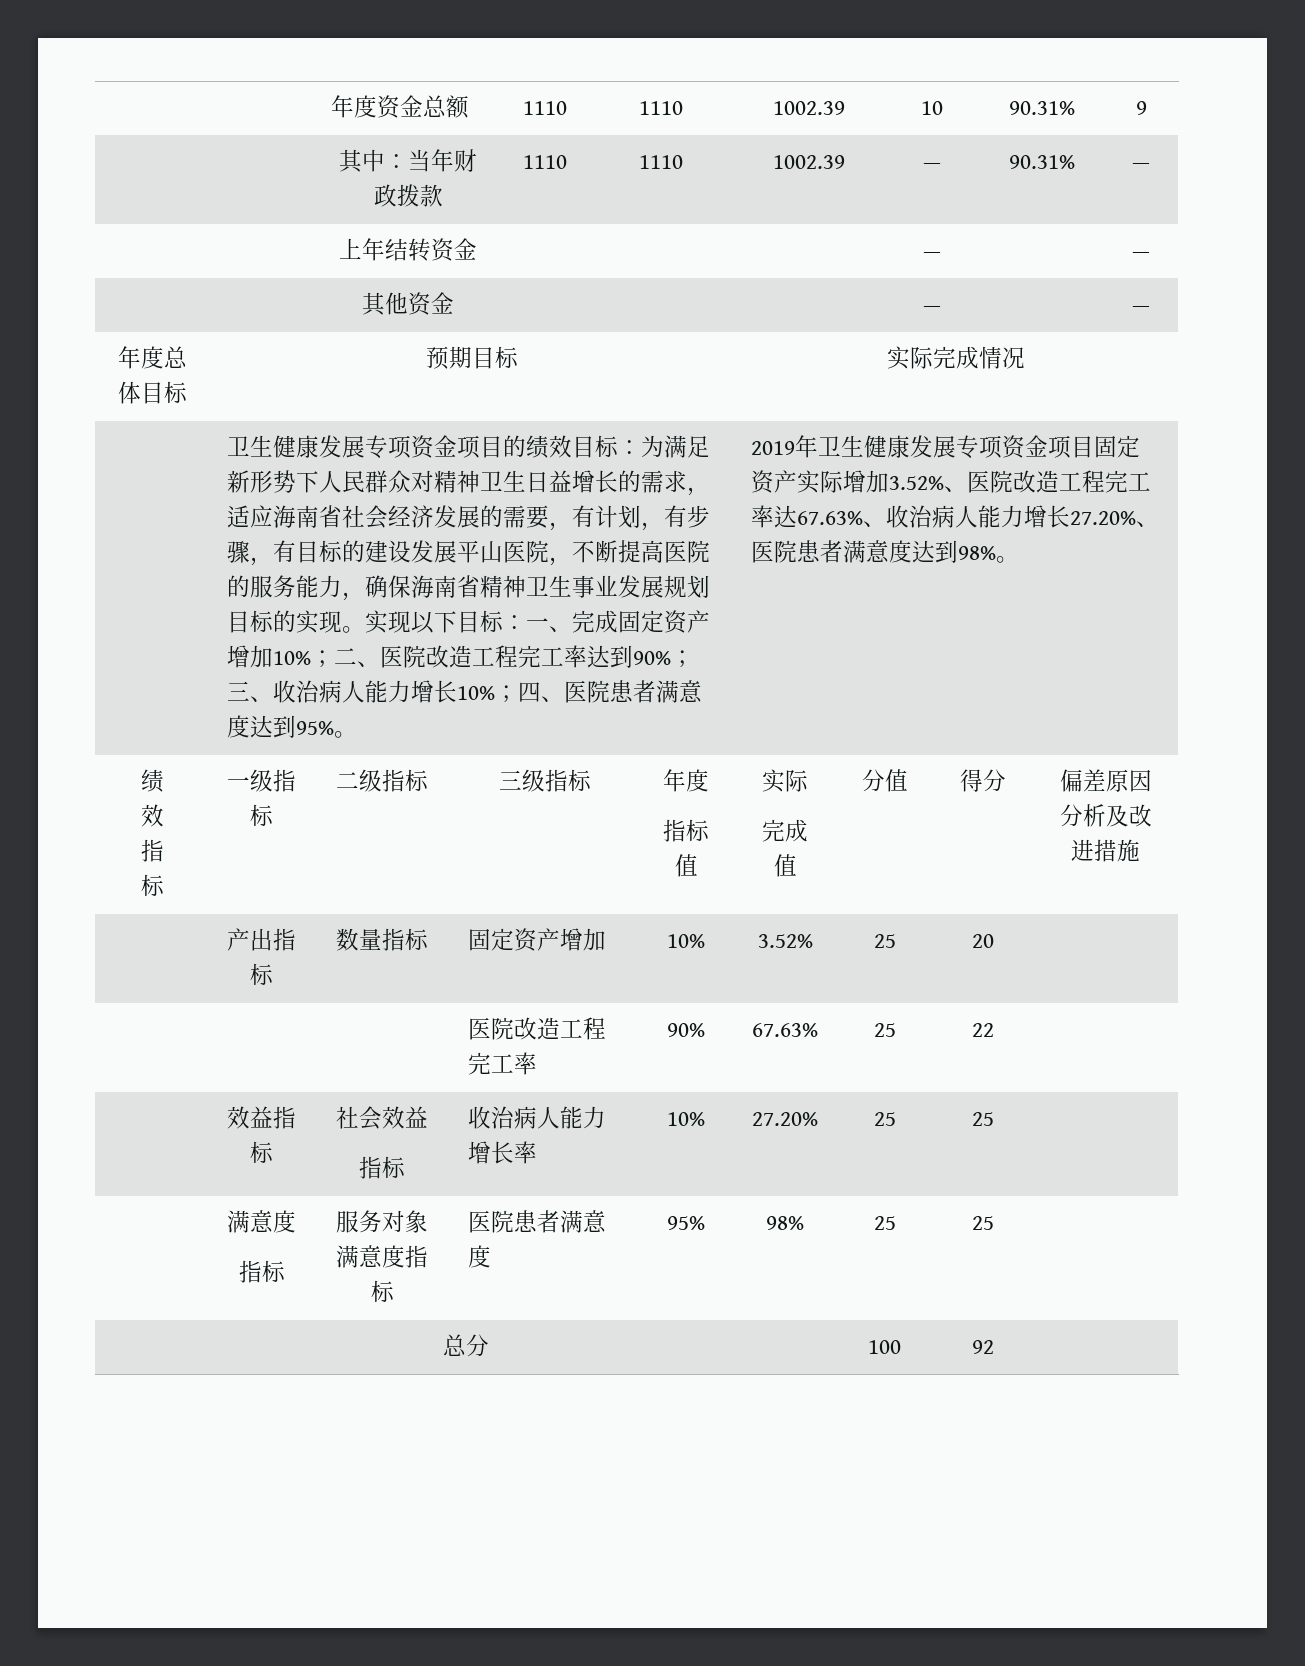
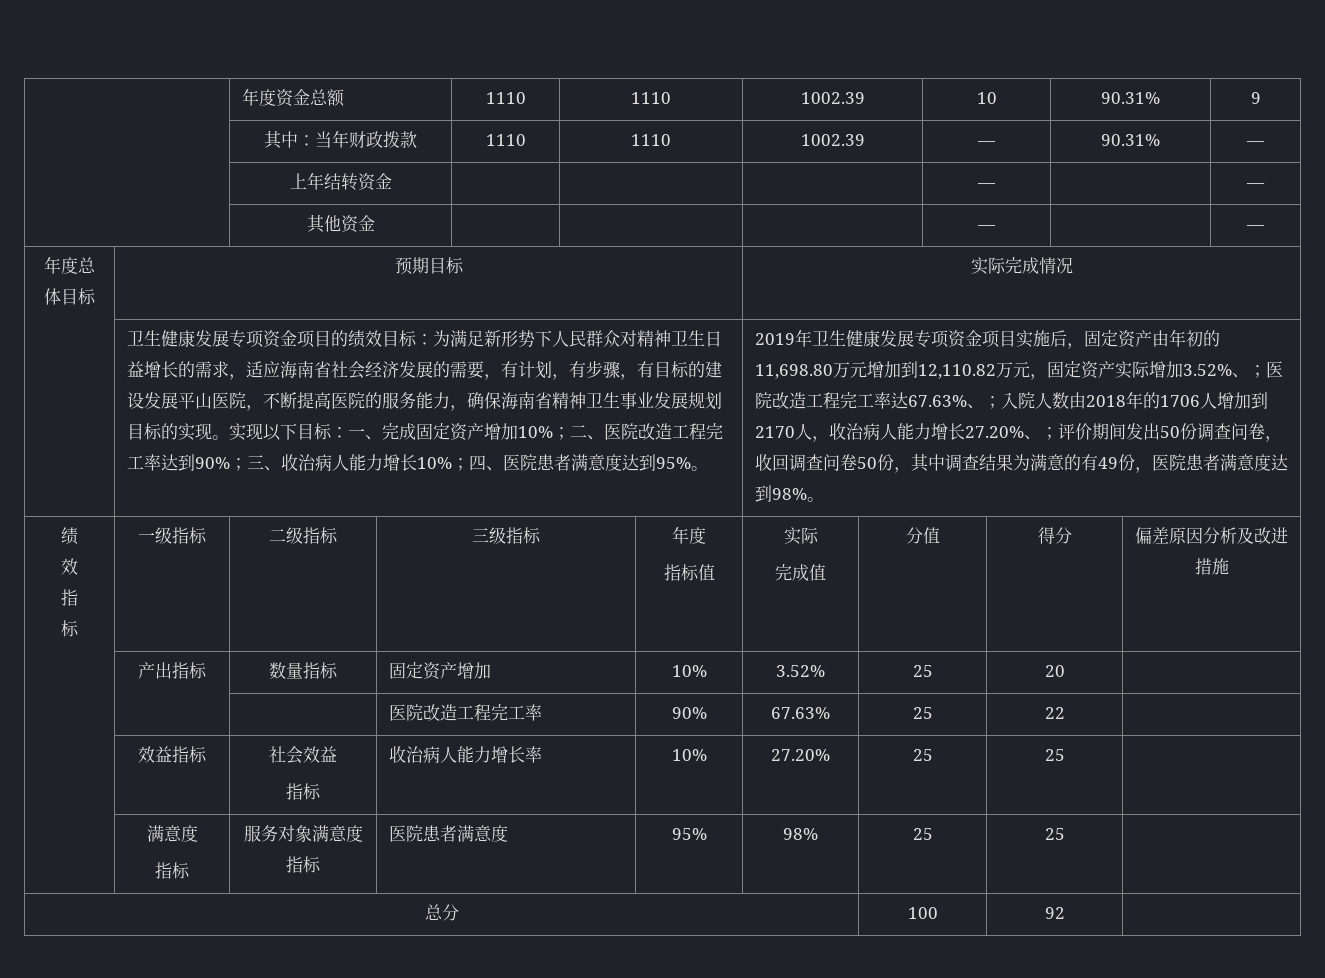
(1094, 447) none -> [1015,329,1220,349] [754,361,1047,380] 实施后，固定资产由年初的11,698.80万元增加到12,110.82万元，
(967, 489) none -> [1248,365,1266,378] ；
(886, 524) none -> [983,391,1268,409] [754,423,829,442] ；入院人数由2018年的1706人增加到2170人，
(1159, 524) none -> [1040,423,1282,442] [754,453,1152,473] ；评价期间发出50份调查问卷，收回调查问卷50份，其中调查结果为满意的有49份，

